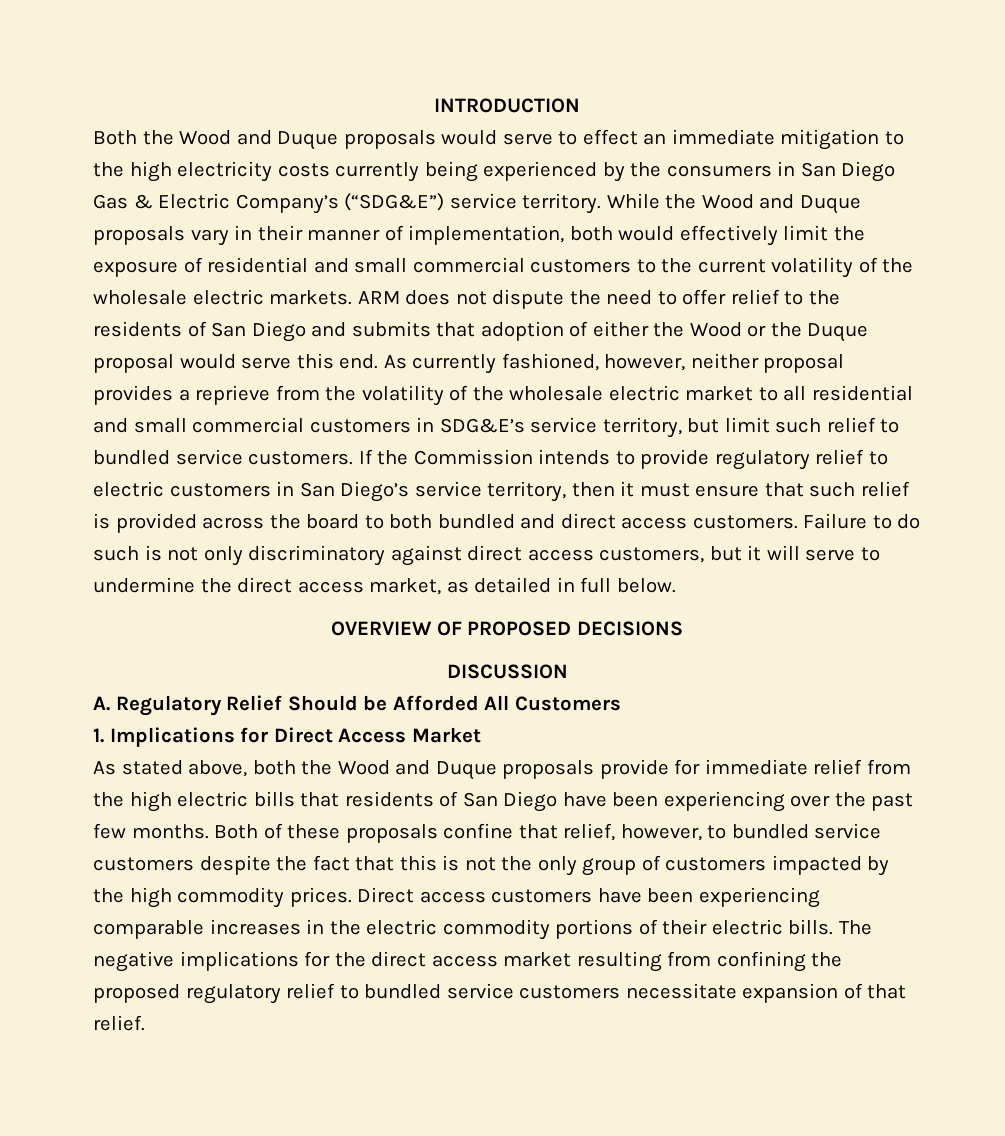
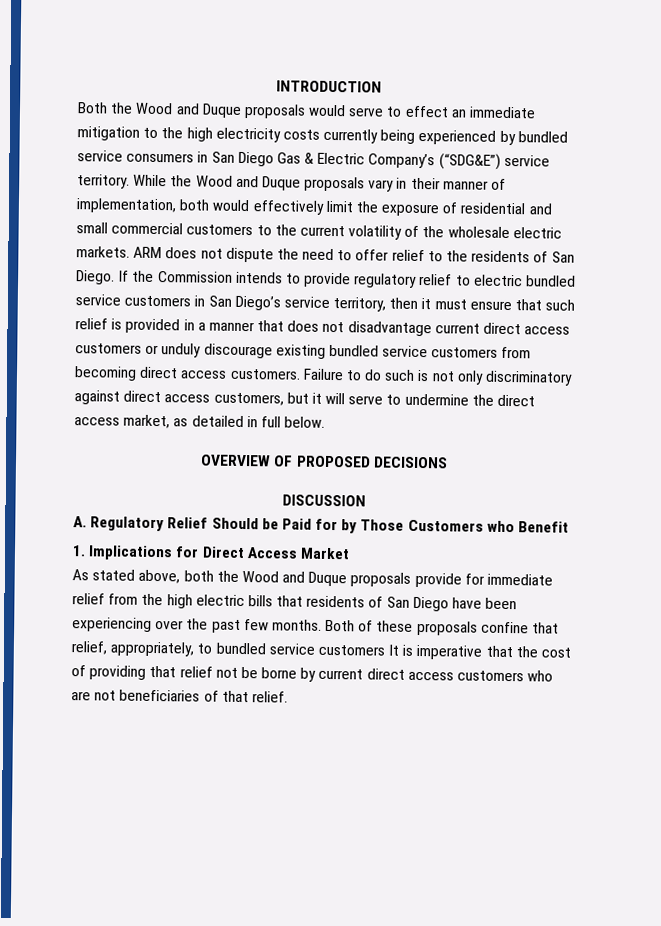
[630,162,662,177] the -> [517,131,568,143] [77,150,123,162] bundled service
[251,321,869,342] [93,353,845,374] [93,385,913,406] [93,417,900,438] [93,449,354,465] Diego and submits that adoption of either the Wood or the Duque proposal would serve this end. As currently fashioned, however, neither proposal provides a reprieve from the volatility of the wholesale electric market to all residential and small commercial customers in SDG&E’s service territory, but limit such relief to bundled service customers. -> [76,270,115,285] Diego.
(164, 489) none -> [526,275,577,287] [75,294,121,306] bundled service
[202,514,556,529] across the board to both bundled and -> [183,319,571,337] [75,343,532,359] [74,366,137,381] in a manner that does not disadvantage current direct access customers or unduly discourage existing bundled service customers from becoming
[392,695,510,711] Afforded All -> [281,518,405,534] Paid for by Those
(621, 703) none -> [486,520,570,533] who Benefit
[620,823,882,841] [93,855,890,876] [93,887,820,908] [93,919,872,940] [93,951,843,972] [93,983,839,1004] however, to bundled service customers despite the fact that this is not the only group of customers impacted by the high commodity prices. Direct access customers have been experiencing comparable increases in the electric commodity portions of their electric bills. The negative implications for the direct access market resulting from confining the proposed regulatory relief to bundled service customers necessitate expansion -> [110,641,572,660] [71,665,554,682] [71,689,201,702] appropriately, to bundled service customers It is imperative that the cost of providing that relief not be borne by current direct access customers who are not beneficiaries

